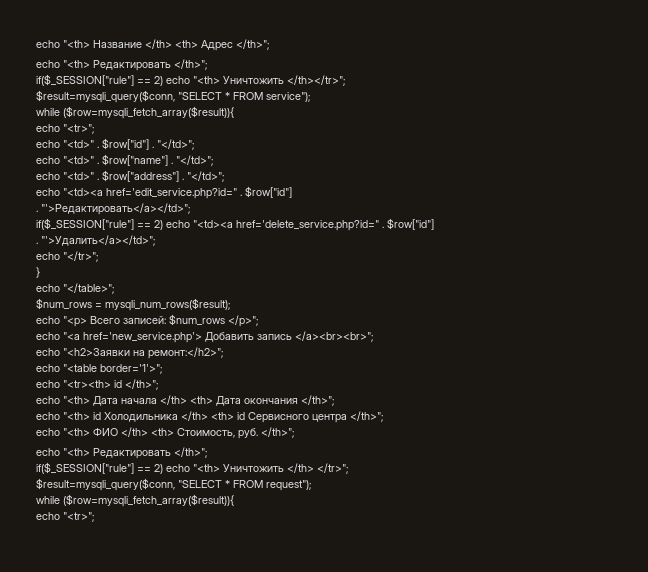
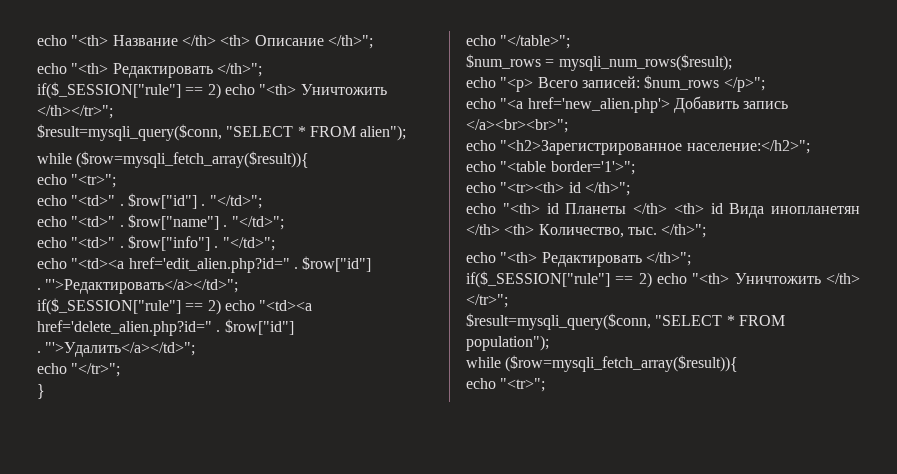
[201,40,233,51] Адрес -> [254,35,324,46] Описание
[266,92,310,102] service"); -> [360,125,407,141] alien");
[102,170,179,182] $row["address"] -> [127,235,210,251] $row["info"]
[106,188,237,199] href='edit_service.php?id=" -> [128,257,290,273] href='edit_alien.php?id="
[236,220,379,231] href='delete_service.php?id=" -> [37,320,212,336] href='delete_alien.php?id="
[83,332,202,343] href='new_service.php'> -> [527,97,670,113] href='new_alien.php'>
[63,347,223,359] "<h2>Заявки на ремонт:</h2>"; -> [500,140,810,155] "<h2>Зарегистрированное население:</h2>";
[36,395,334,406] // echo "<th> Дата начала </th> <th> Дата окончания </th>"; -> (630, 189) none
[104,412,178,422] Холодильника -> [565,203,627,214] Планеты
[248,411,383,423] [36,427,258,439] Сервисного центра </th>"; // echo "<th> ФИО </th> <th> Стоимость, руб. -> [729,203,860,218] [466,224,657,238] Вида инопланетян </th> <th> Количество, тыс.
[266,480,311,491] request"); -> [466,335,549,351] population");

